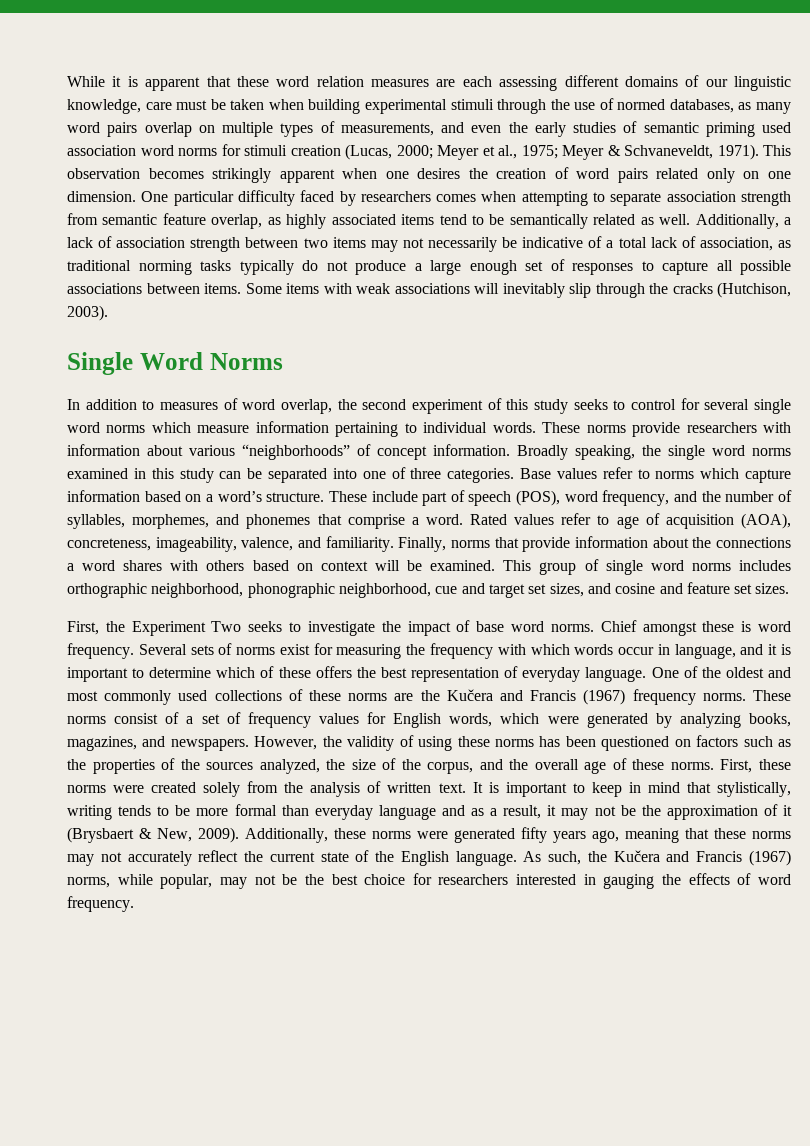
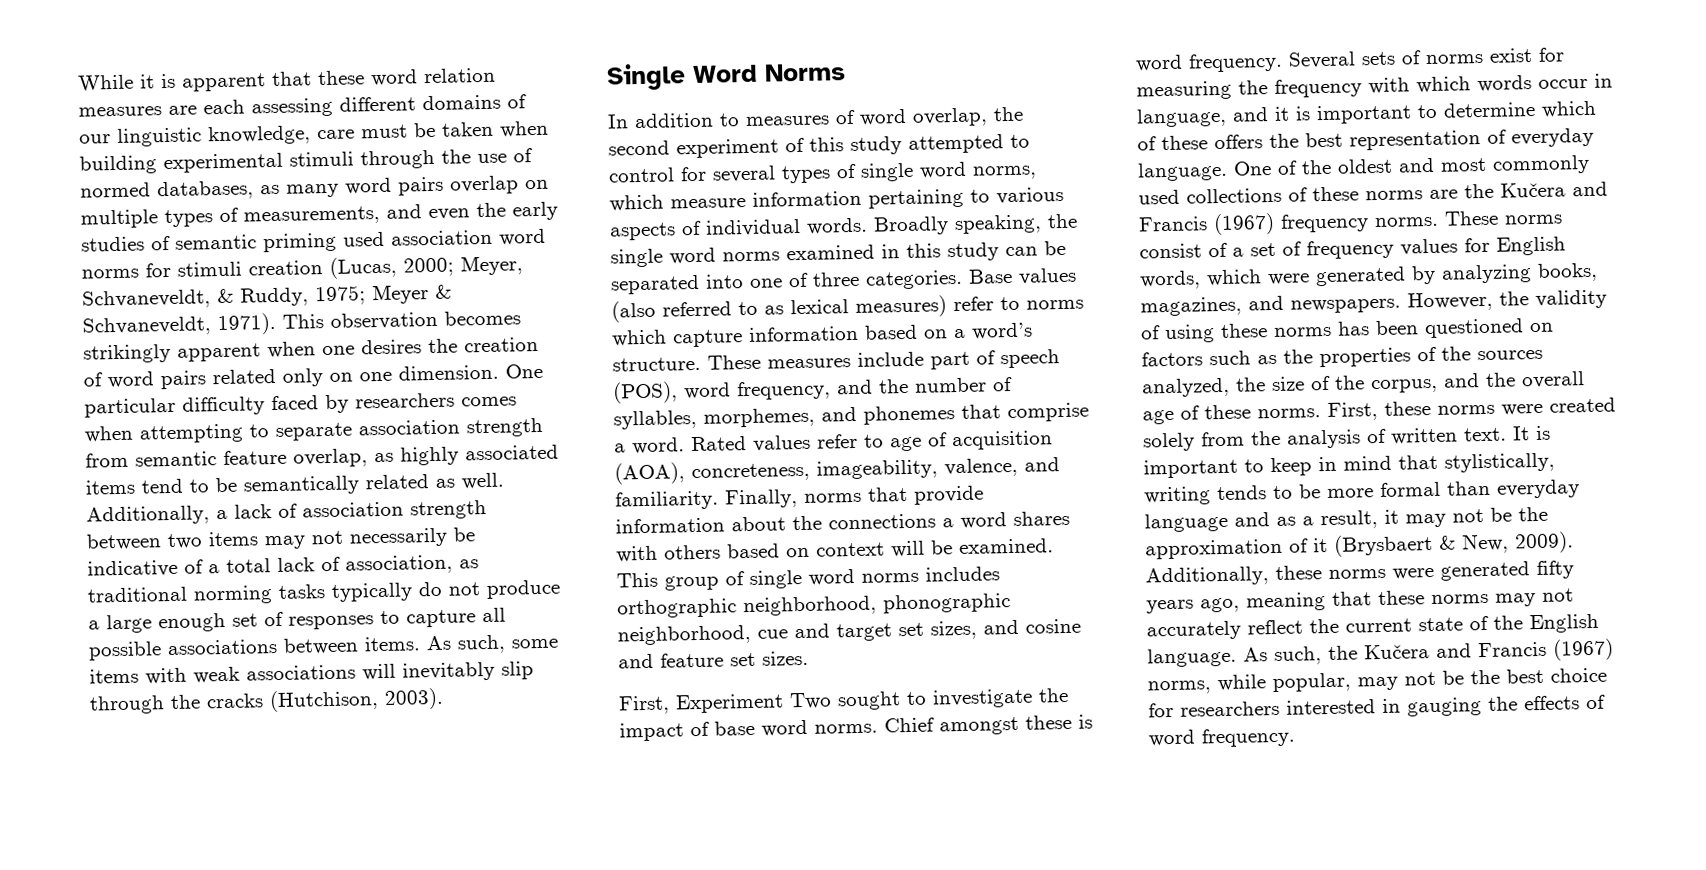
[437,145,517,160] Meyer et al., -> [460,255,523,276] [82,287,309,310] Meyer, Schvaneveldt, & Ruddy,
[245,283,282,294] Some -> [426,634,558,654] As such, some
[573,399,608,410] seeks -> [908,134,1004,154] attempted
[753,399,791,414] [67,422,146,433] single word norms -> [781,161,1037,184] types of single word norms,
[423,422,791,437] [67,444,510,460] individual words. These norms provide researchers with information about various “neighborhoods” of concept information. -> [996,186,1064,205] [609,217,868,241] various aspects of individual words.
(597, 473) none -> [611,295,947,323] (also referred to as lexical measures)
(367, 496) none -> [767,358,851,369] measures
[105,621,125,632] the -> (670, 705) none
[248,621,283,632] seeks -> [837,691,901,711] sought

